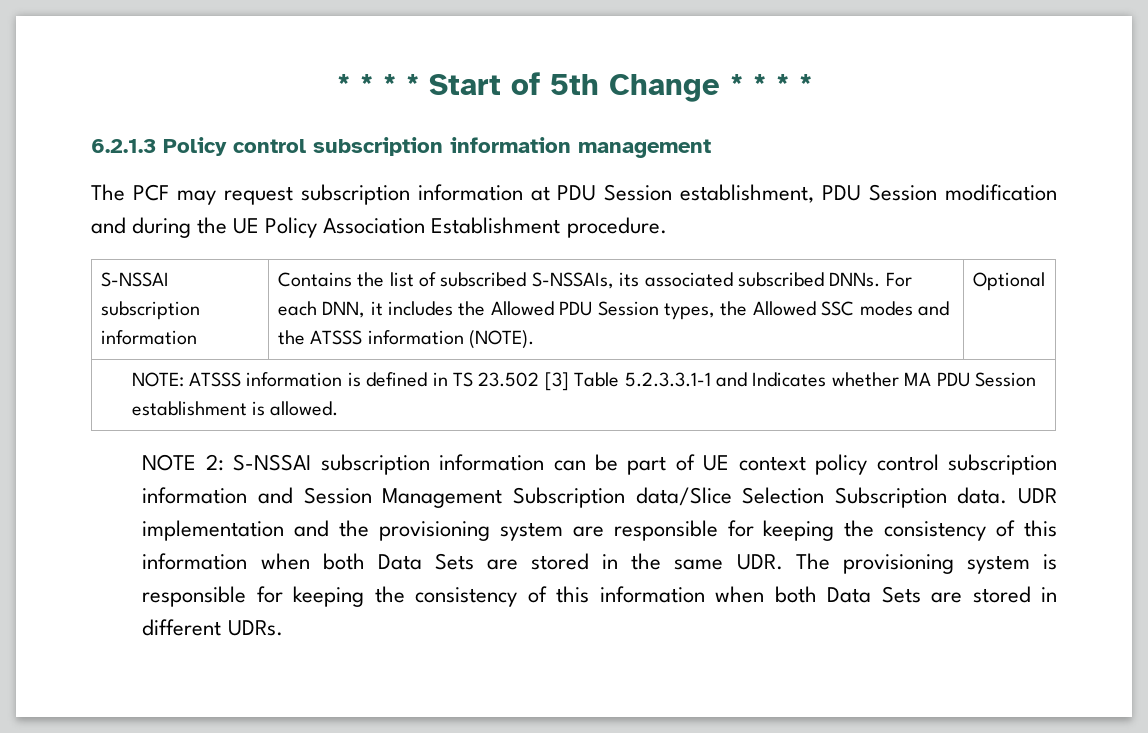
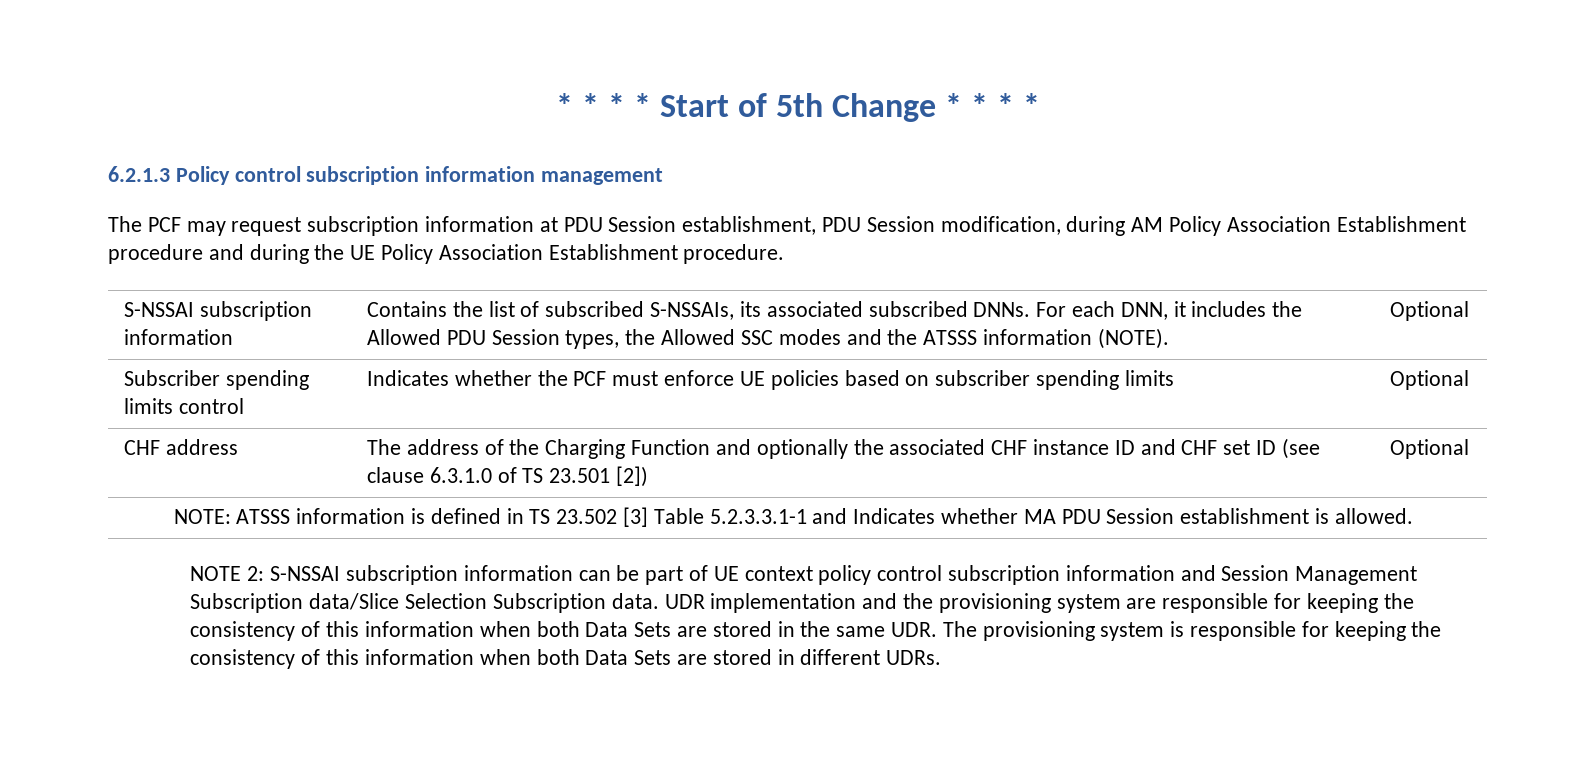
[944,184,1057,201] modification -> [940,216,1466,236] [108,244,203,264] modification, during AM Policy Association Establishment procedure
(1045, 281) none -> [124,370,309,390] [124,398,244,414] [367,370,1174,390] [1390,370,1470,390] [124,439,238,455] [367,438,1320,459] [367,466,649,487] [1390,439,1470,459] // Subscriber spending limits control | Indicates whether the PCF must enforce UE policies based on subscriber spending limits | Optional // CHF address | The address of the Charging Function and optionally the associated CHF instance ID and CHF set ID (see clause 6.3.1.0 of TS 23.501 [2]) | Optional

